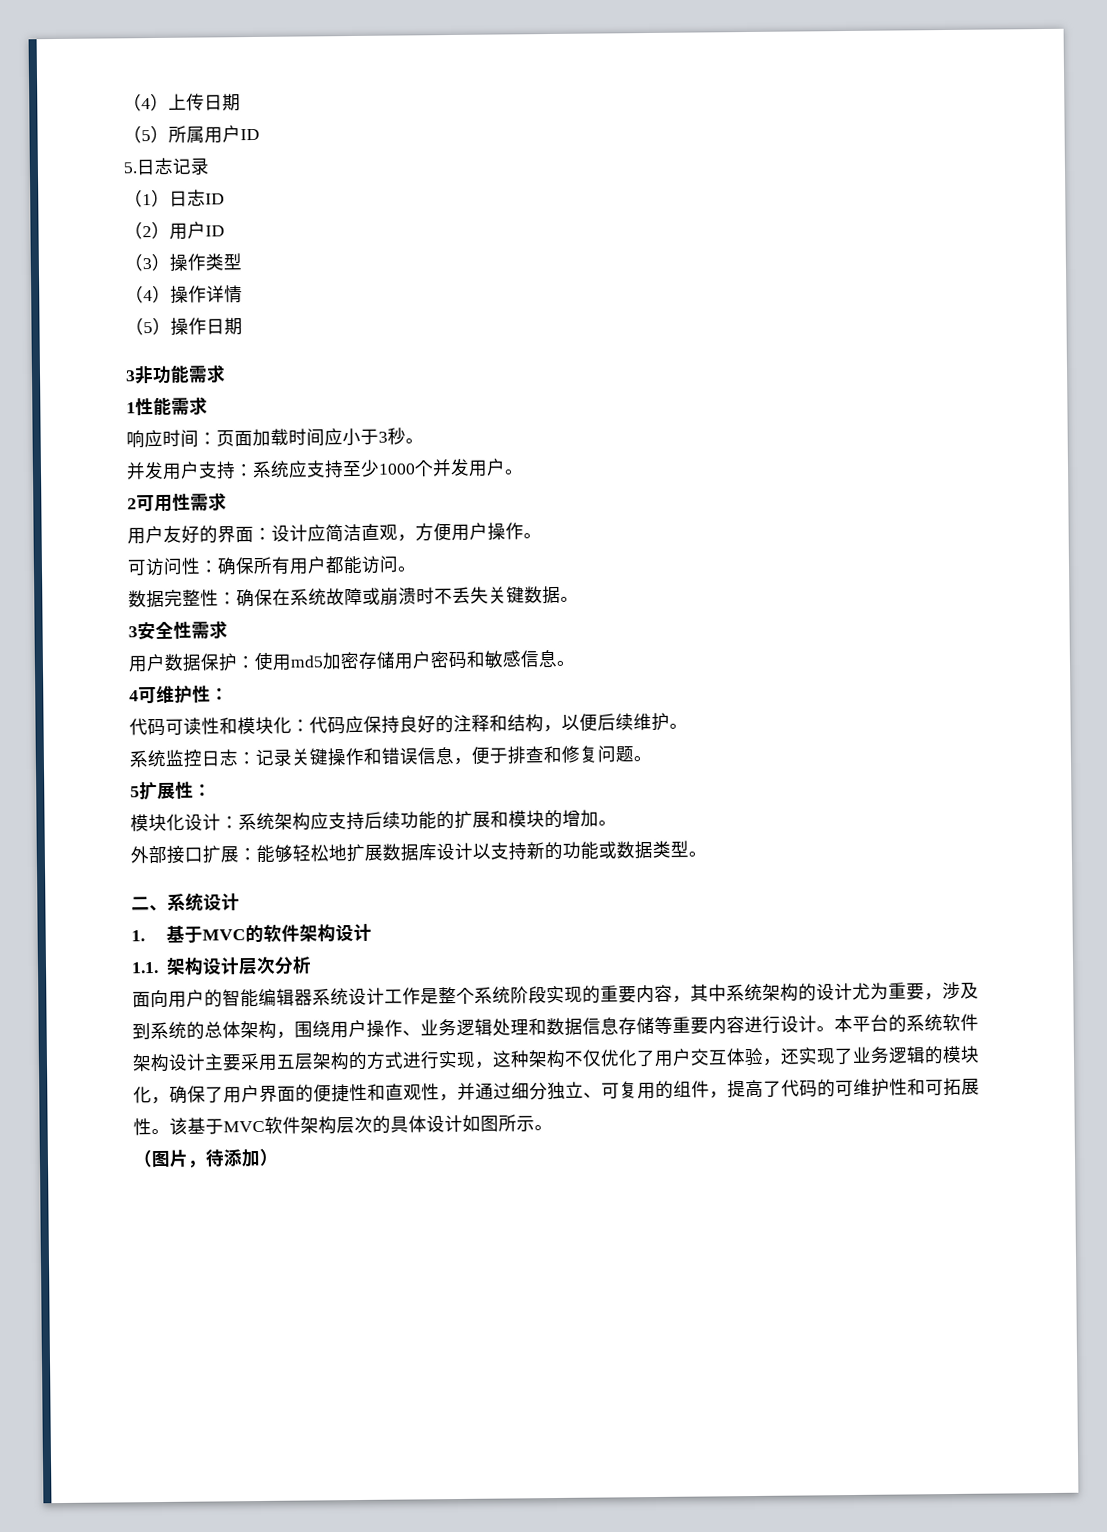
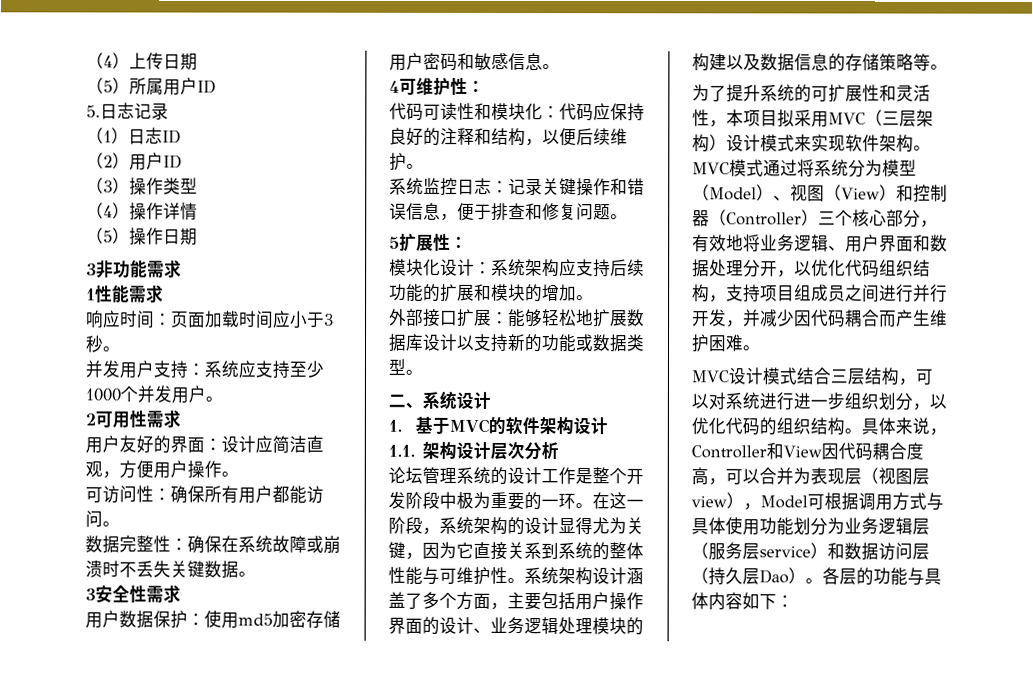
[132,981,979,1008] [132,1013,979,1040] [132,1045,980,1073] [133,1077,980,1105] [133,1114,553,1136] [133,1148,279,1168] 面向用户的智能编辑器系统设计工作是整个系统阶段实现的重要内容，其中系统架构的设计尤为重要，涉及到系统的总体架构，围绕用户操作、业务逻辑处理和数据信息存储等重要内容进行设计。本平台的系统软件架构设计主要采用五层架构的方式进行实现，这种架构不仅优化了用户交互体验，还实现了业务逻辑的模块化，确保了用户界面的便捷性和直观性，并通过细分独立、可复用的组件，提高了代码的可维护性和可拓展性。该基于MVC软件架构层次的具体设计如图所示。 // （图片，待添加） -> [388,466,644,485] [388,491,644,511] [388,516,644,536] [388,541,644,561] [388,566,644,586] [388,591,644,611] [388,616,644,636] [692,53,948,72] [692,84,931,103] [692,109,934,128] [692,134,931,153] [692,159,917,178] [692,184,948,203] [692,209,938,228] [692,234,948,253] [692,259,931,278] [692,284,948,303] [692,309,948,328] [691,334,761,353] [691,367,933,386] [691,392,947,411] [691,417,947,436] [691,442,924,461] [691,467,930,486] [691,492,944,511] [691,517,930,536] [691,542,930,561] [691,567,942,586] [691,592,794,611] 论坛管理系统的设计工作是整个开发阶段中极为重要的一环。在这一阶段，系统架构的设计显得尤为关键，因为它直接关系到系统的整体性能与可维护性。系统架构设计涵盖了多个方面，主要包括用户操作界面的设计、业务逻辑处理模块的构建以及数据信息的存储策略等。 // 为了提升系统的可扩展性和灵活性，本项目拟采用MVC（三层架构）设计模式来实现软件架构。MVC模式通过将系统分为模型（Model）、视图（View）和控制器（Controller）三个核心部分，有效地将业务逻辑、用户界面和数据处理分开，以优化代码组织结构，支持项目组成员之间进行并行开发，并减少因代码耦合而产生维护困难。 // MVC设计模式结合三层结构，可以对系统进行进一步组织划分，以优化代码的组织结构。具体来说，Controller和View因代码耦合度高，可以合并为表现层（视图层view），Model可根据调用方式与具体使用功能划分为业务逻辑层（服务层service）和数据访问层（持久层Dao）。各层的功能与具体内容如下：

